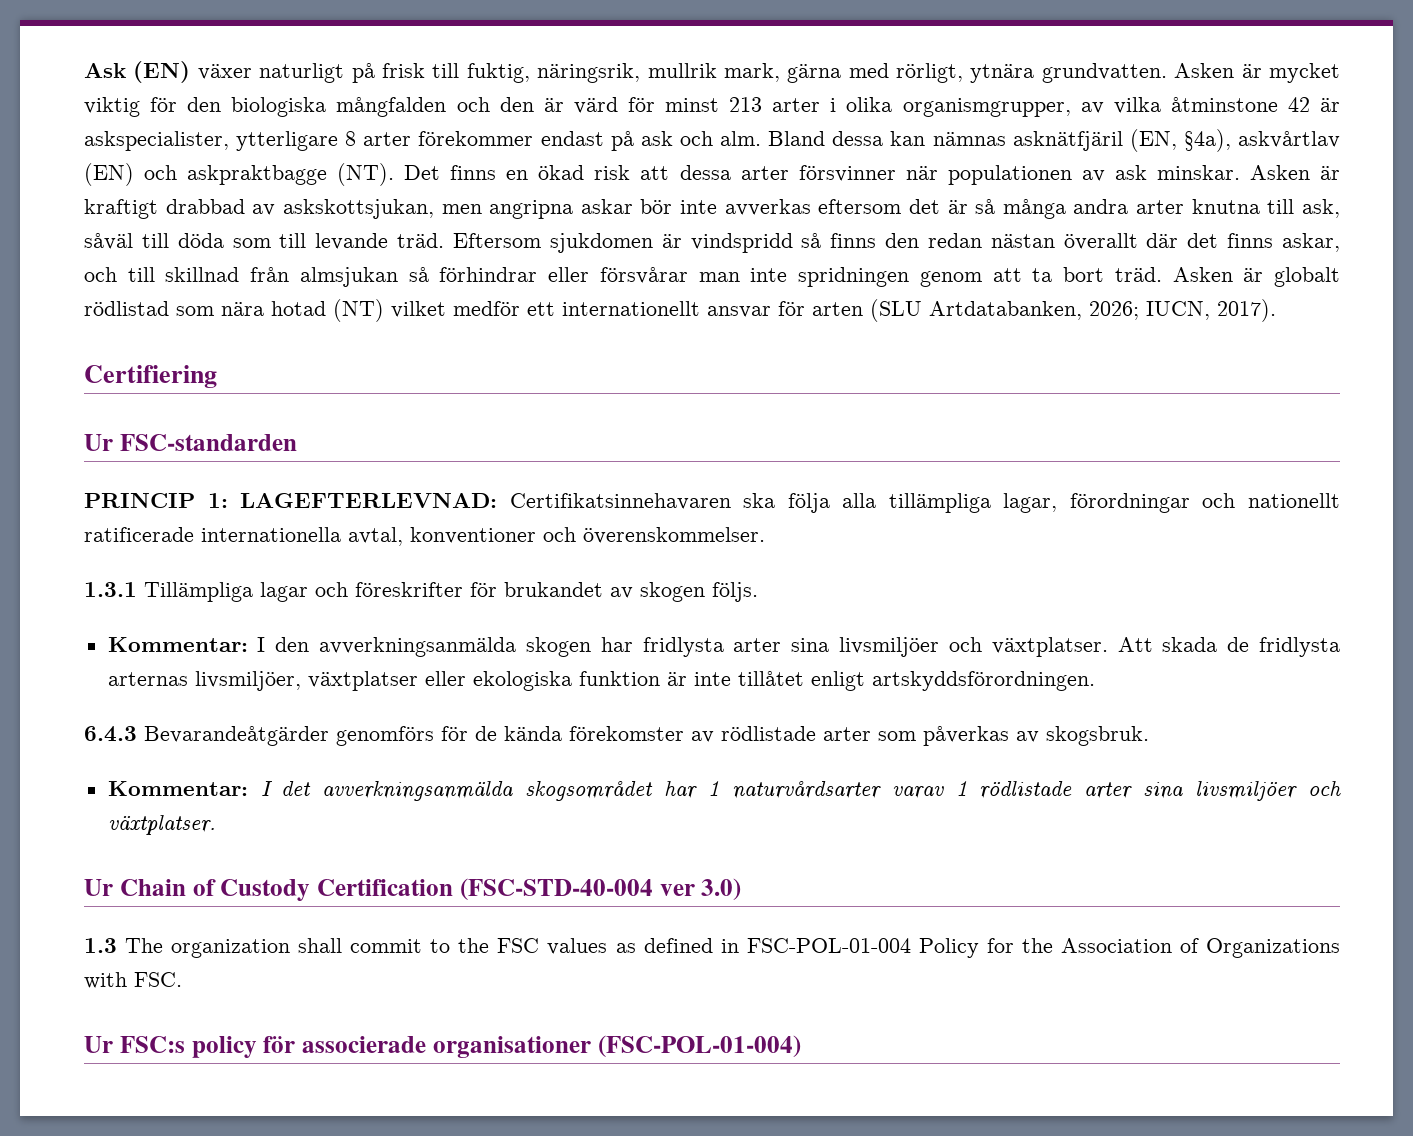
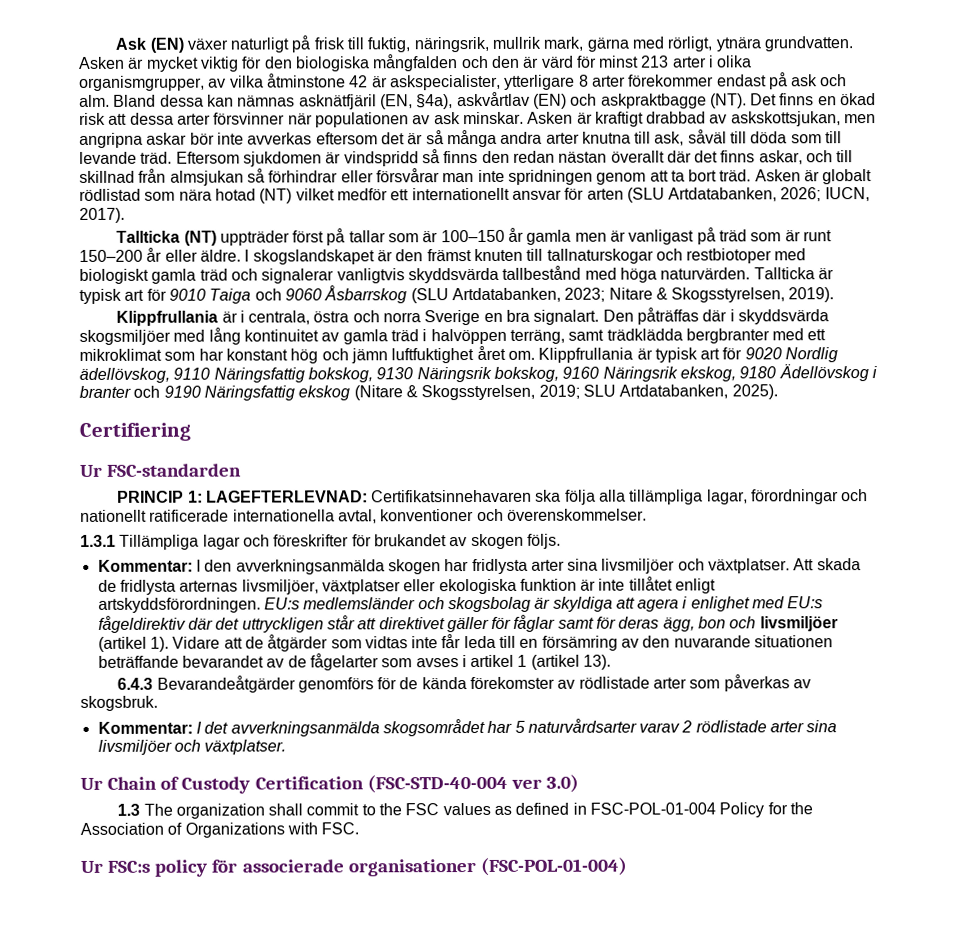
(1276, 310) none -> [116,227,832,246] [79,247,807,265] [79,265,834,284] [79,285,835,304] [116,307,830,326] [79,327,827,345] [79,345,839,364] [79,364,877,383] [79,384,778,401] // Tallticka (NT) uppträder först på tallar som är 100–150 år gamla men är vanligast på träd som är runt 150–200 år eller äldre. I skogslandskapet är den främst knuten till tallnaturskogar och restbiotoper med biologiskt gamla träd och signalerar vanligtvis skyddsvärda tallbestånd med höga naturvärden. Tallticka är typisk art för 9010 Taiga och 9060 Åsbarrskog (SLU Artdatabanken, 2023; Nitare & Skogsstyrelsen, 2019). // Klippfrullania är i centrala, östra och norra Sverige en bra signalart. Den påträffas där i skyddsvärda skogsmiljöer med lång kontinuitet av gamla träd i halvöppen terräng, samt trädklädda bergbranter med ett mikroklimat som har konstant hög och jämn luftfuktighet året om. Klippfrullania är typisk art för 9020 Nordlig ädellövskog, 9110 Näringsfattig bokskog, 9130 Näringsrik bokskog, 9160 Näringsrik ekskog, 9180 Ädellövskog i branter och 9190 Näringsfattig ekskog (Nitare & Skogsstyrelsen, 2019; SLU Artdatabanken, 2025).
(1095, 681) none -> [263,596,824,613] [97,614,838,633] [97,634,834,652] [97,653,612,671] EU:s medlemsländer och skogsbolag är skyldiga att agera i enlighet med EU:s fågeldirektiv där det uttryckligen står att direktivet gäller för fåglar samt för deras ägg, bon och livsmiljöer (artikel 1). Vidare att de åtgärder som vidtas inte får leda till en försämring av den nuvarande situationen beträffande bevarandet av de fågelarter som avses i artikel 1 (artikel 13).
[707,781,719,796] 1 -> [514,720,525,733] 5
[955,781,967,796] 1 -> [681,720,693,733] 2

